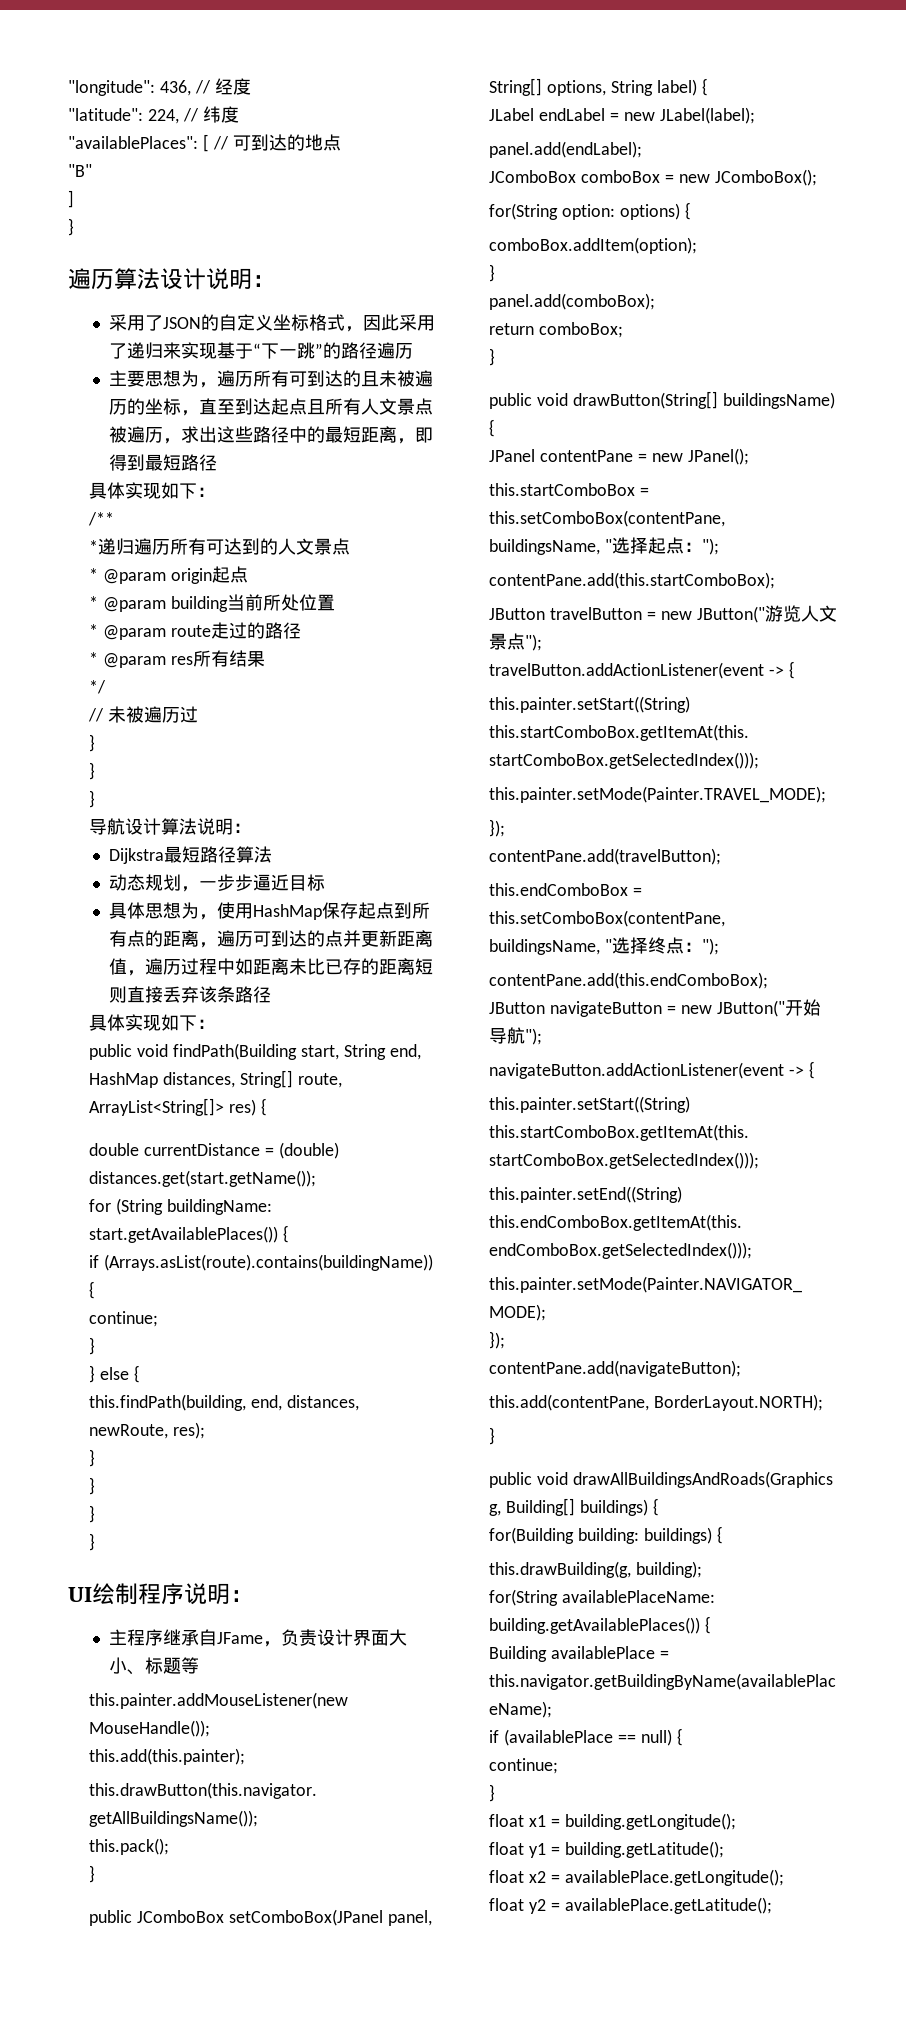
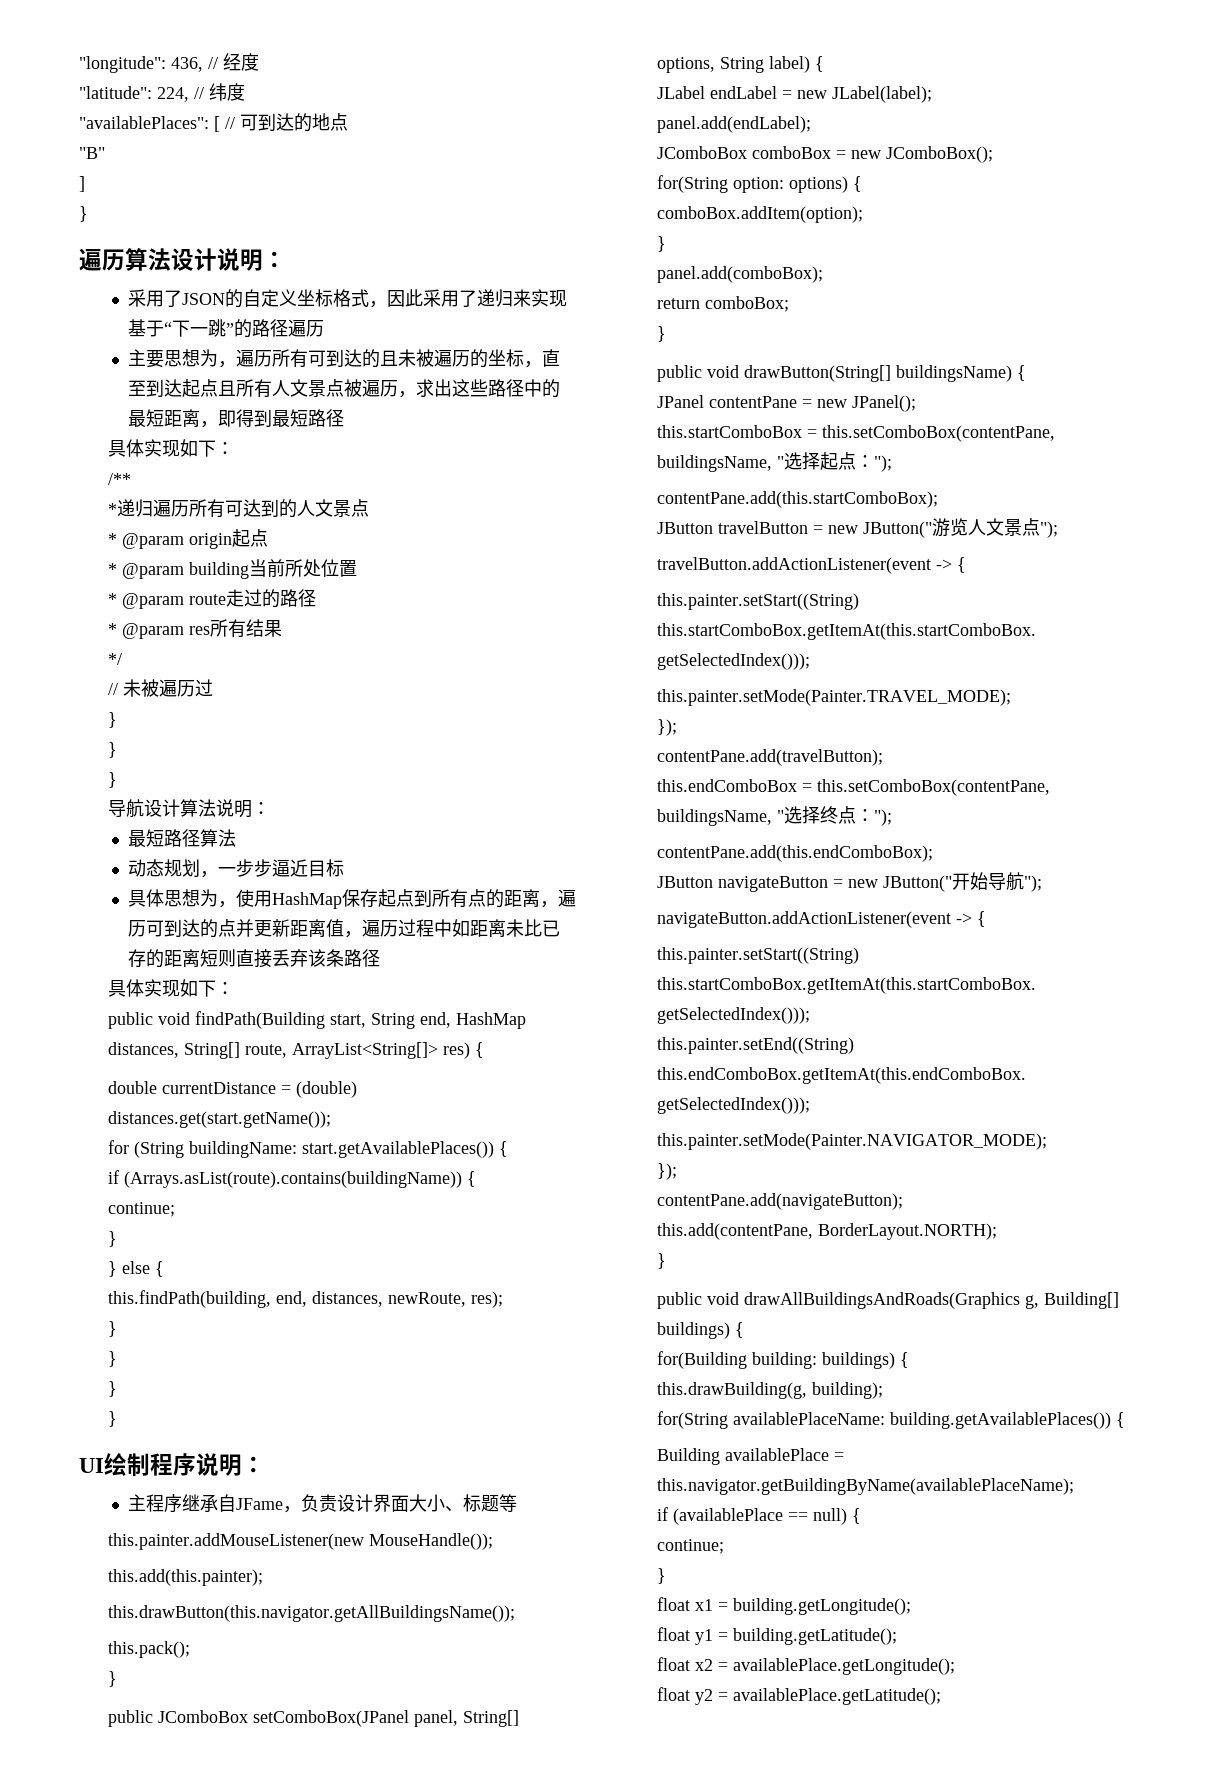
[109,848,165,864] Dijkstra -> (270, 808) none

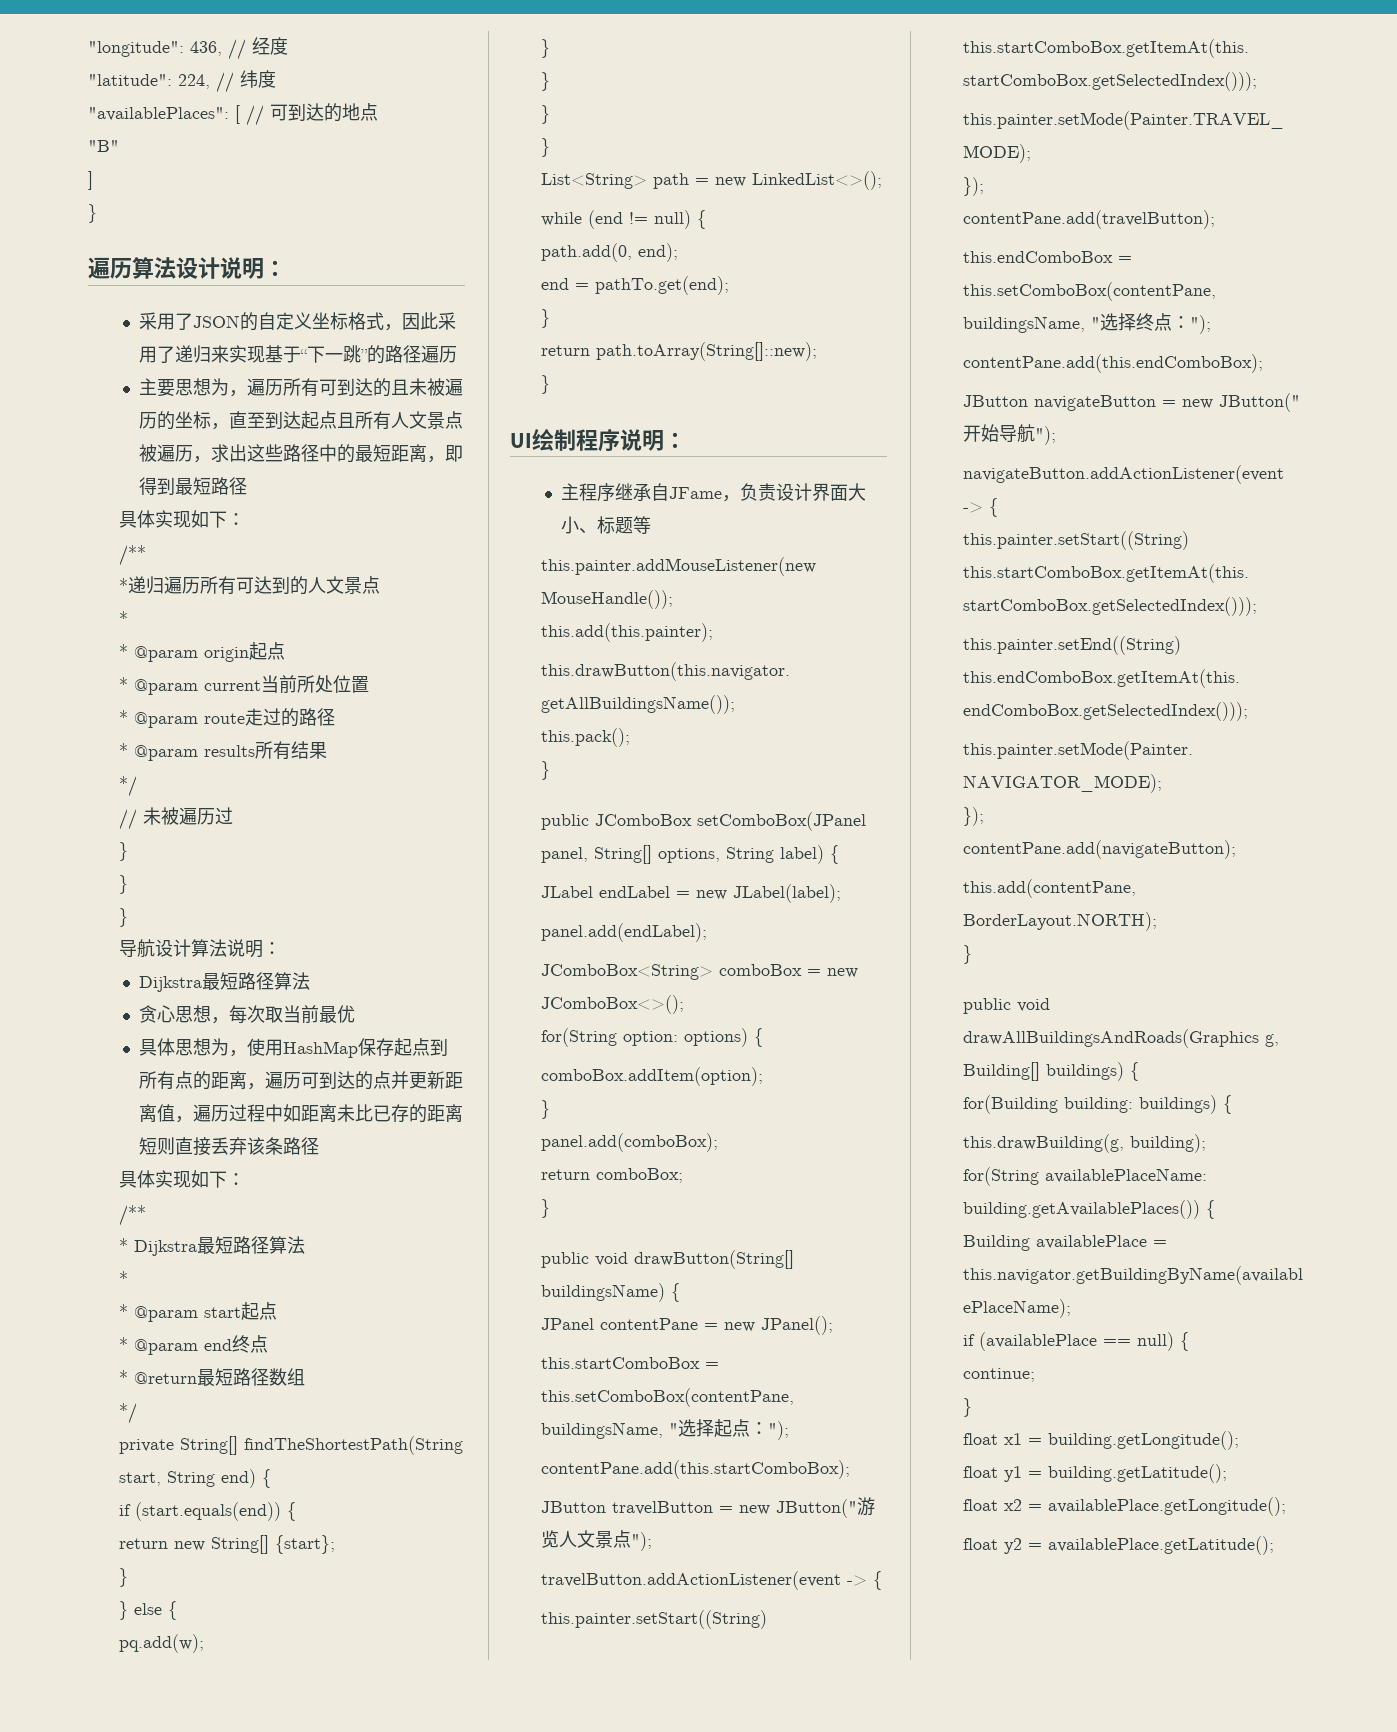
(117, 539) none -> [118,644,128,658] // *
[188,562,249,579] building -> [203,680,261,691] current
[188,626,210,635] res -> [203,745,255,757] results
[127,829,236,847] [127,859,344,878] 最短路径算法 // 动态规划，一步步逼近目标 -> [138,972,310,992] [138,1005,355,1024] Dijkstra最短路径算法 // 贪心思想，每次取当前最优
[107,1011,526,1029] [107,1042,484,1059] [107,1081,357,1098] [107,1111,331,1128] [107,1140,494,1158] public void findPath(Building start, String end, HashMap distances, String[] route, ArrayList<String[]> res) { // double currentDistance = (double) distances.get(start.getName()); // for (String buildingName: start.getAvailablePlaces()) -> [118,1205,146,1226] [118,1236,305,1256] [118,1271,128,1285] [118,1302,277,1322] [118,1335,268,1355] [118,1368,305,1386] [118,1403,137,1424] [118,1436,463,1455] [118,1469,256,1488] /** // * Dijkstra最短路径算法 // * // * @param start起点 // * @param end终点 // * @return最短路径数组 // */ // private String[] findTheShortestPath(String start, String end)
[123,1171,476,1188] [107,1202,175,1217] (Arrays.asList(route).contains(buildingName)) { // continue; -> [134,1502,296,1521] [118,1535,335,1554] (start.equals(end)) { // return new String[] {start};
[107,1290,503,1308] this.findPath(building, end, distances, newRoute, res); -> [118,1634,204,1653] pq.add(w);
(117, 1419) none -> [540,171,882,190] [540,210,706,229] [540,243,678,262] [540,276,729,295] [540,309,550,328] [540,342,817,361] [540,375,550,394] // List<String> path = new LinkedList<>(); // while (end != null) { // path.add(0, end); // end = pathTo.get(end); // } // return path.toArray(String[]::new); // }
[656,146,747,159] JComboBox -> [540,964,713,980] JComboBox<String>
[885,146,993,163] JComboBox(); -> [540,995,684,1014] JComboBox<>();

